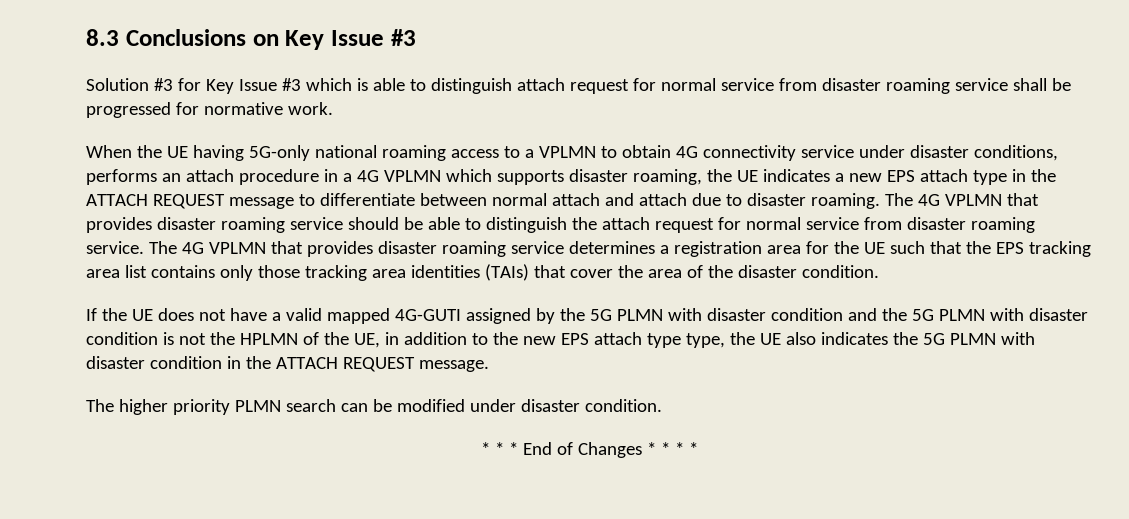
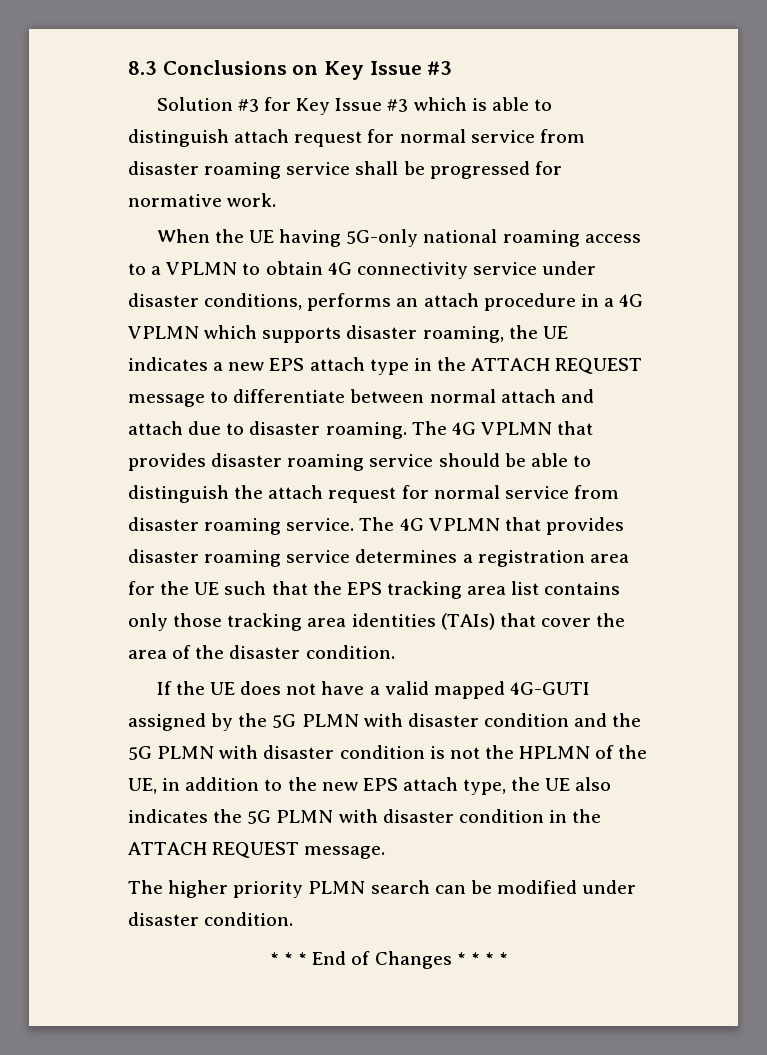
[646,333,681,348] type -> (458, 784) none

